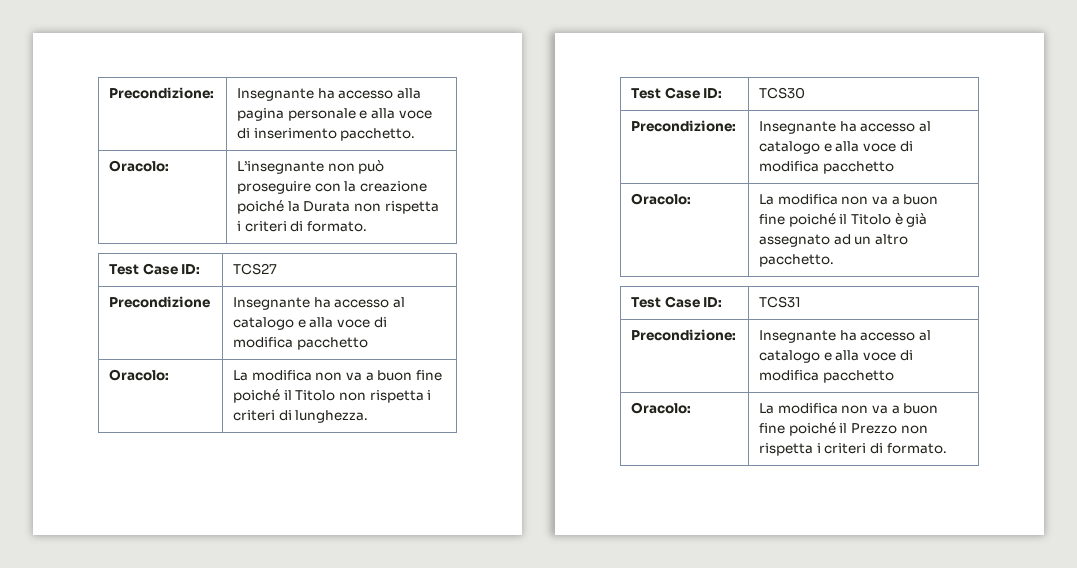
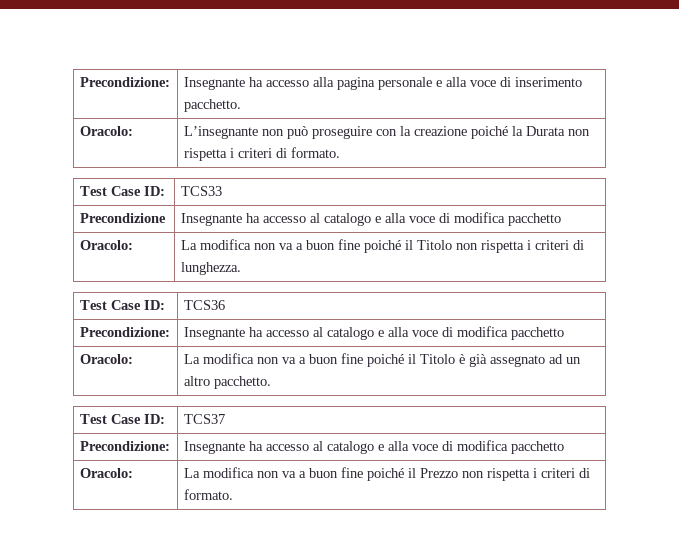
[233,263,278,275] TCS27 -> [180,186,222,196] TCS33
[759,87,806,99] TCS30 -> [183,300,225,310] TCS36
[759,296,802,308] TCS31 -> [183,414,225,424] TCS37

